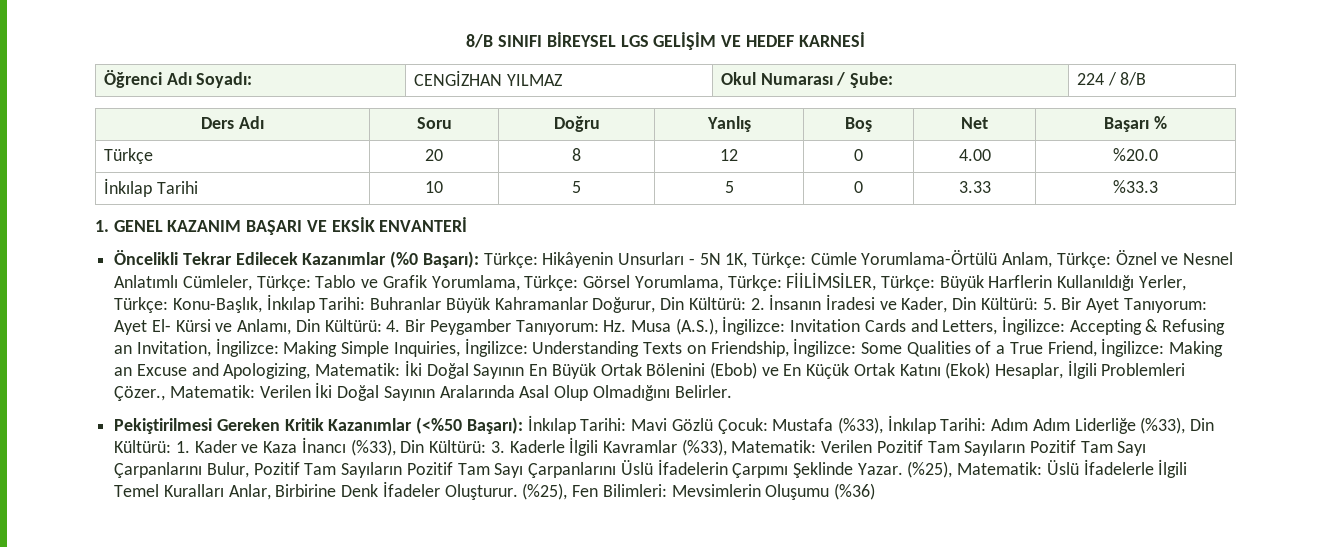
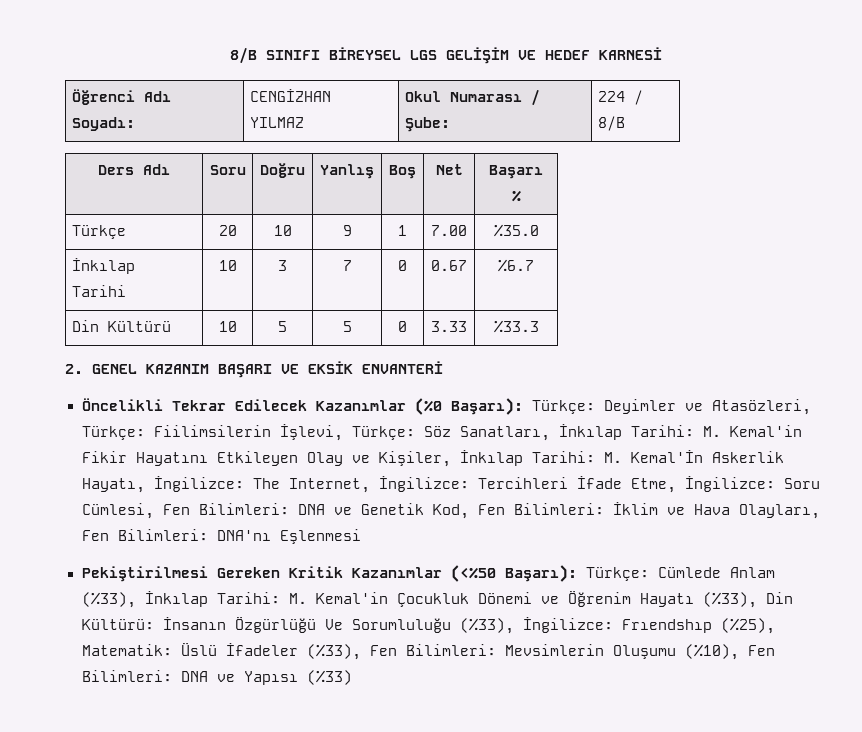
[572,148,581,161] [720,149,738,161] [854,149,863,161] [958,149,991,161] [1113,148,1158,161] [103,178,198,197] 8 | 12 | 0 | 4.00 | %20.0 // İnkılap Tarihi -> [273,225,292,236] [342,225,352,236] [398,225,407,236] [431,225,467,236] [493,224,539,237] [71,258,135,274] [71,285,126,297] [218,260,237,271] [278,260,287,271] [342,260,352,271] [398,260,407,271] [431,260,467,271] [498,259,534,272] [71,320,171,332] 10 | 9 | 1 | 7.00 | %35.0 // İnkılap Tarihi | 10 | 3 | 7 | 0 | 0.67 | %6.7 // Din Kültürü
[95,220,109,232] 1. -> [65,364,83,374] 2.
[542,250,1234,268] [114,272,1186,291] [114,294,1207,313] [114,316,1226,335] [114,338,1224,357] [114,360,1186,379] [114,382,732,401] Hikâyenin Unsurları - 5N 1K, Türkçe: Cümle Yorumlama-Örtülü Anlam, Türkçe: Öznel ve Nesnel Anlatımlı Cümleler, Türkçe: Tablo ve Grafik Yorumlama, Türkçe: Görsel Yorumlama, Türkçe: FİİLİMSİLER, Türkçe: Büyük Harflerin Kullanıldığı Yerler, Türkçe: Konu-Başlık, İnkılap Tarihi: Buhranlar Büyük Kahramanlar Doğurur, Din Kültürü: 2. İnsanın İradesi ve Kader, Din Kültürü: 5. Bir Ayet Tanıyorum: Ayet El- Kürsi ve Anlamı, Din Kültürü: 4. Bir Peygamber Tanıyorum: Hz. Musa (A.S.), İngilizce: Invitation Cards and Letters, İngilizce: Accepting & Refusing an Invitation, İngilizce: Making Simple Inquiries, İngilizce: Understanding Texts on Friendship, İngilizce: Some Qualities of a True Friend, İngilizce: Making an Excuse and Apologizing, Matematik: İki Doğal Sayının En Büyük Ortak Bölenini (Ebob) ve En Küçük Ortak Katını (Ekok) Hesaplar, İlgili Problemleri Çözer., Matematik: Verilen İki Doğal Sayının Aralarında Asal Olup Olmadığını Belirler. -> [603,399,811,415] [81,424,802,441] [81,450,784,467] [81,476,820,493] [81,502,820,519] [81,529,361,544] Deyimler ve Atasözleri, Türkçe: Fiilimsilerin İşlevi, Türkçe: Söz Sanatları, İnkılap Tarihi: M. Kemal'in Fikir Hayatını Etkileyen Olay ve Kişiler, İnkılap Tarihi: M. Kemal'İn Askerlik Hayatı, İngilizce: The Internet, İngilizce: Tercihleri İfade Etme, İngilizce: Soru Cümlesi, Fen Bilimleri: DNA ve Genetik Kod, Fen Bilimleri: İklim ve Hava Olayları, Fen Bilimleri: DNA'nı Eşlenmesi
[527,415,1215,434] [114,437,1147,456] [114,459,1188,478] [114,481,875,500] İnkılap Tarihi: Mavi Gözlü Çocuk: Mustafa (%33), İnkılap Tarihi: Adım Adım Liderliğe (%33), Din Kültürü: 1. Kader ve Kaza İnancı (%33), Din Kültürü: 3. Kaderle İlgili Kavramlar (%33), Matematik: Verilen Pozitif Tam Sayıların Pozitif Tam Sayı Çarpanlarını Bulur, Pozitif Tam Sayıların Pozitif Tam Sayı Çarpanlarını Üslü İfadelerin Çarpımı Şeklinde Yazar. (%25), Matematik: Üslü İfadelerle İlgili Temel Kuralları Anlar, Birbirine Denk İfadeler Oluşturur. (%25), Fen Bilimleri: Mevsimlerin Oluşumu (%36) -> [585,567,775,581] [81,591,793,608] [81,617,775,634] [81,643,775,660] [81,670,352,685] Türkçe: Cümlede Anlam (%33), İnkılap Tarihi: M. Kemal'in Çocukluk Dönemi ve Öğrenim Hayatı (%33), Din Kültürü: İnsanın Özgürlüğü Ve Sorumluluğu (%33), İngilizce: Frıendshıp (%25), Matematik: Üslü İfadeler (%33), Fen Bilimleri: Mevsimlerin Oluşumu (%10), Fen Bilimleri: DNA ve Yapısı (%33)

